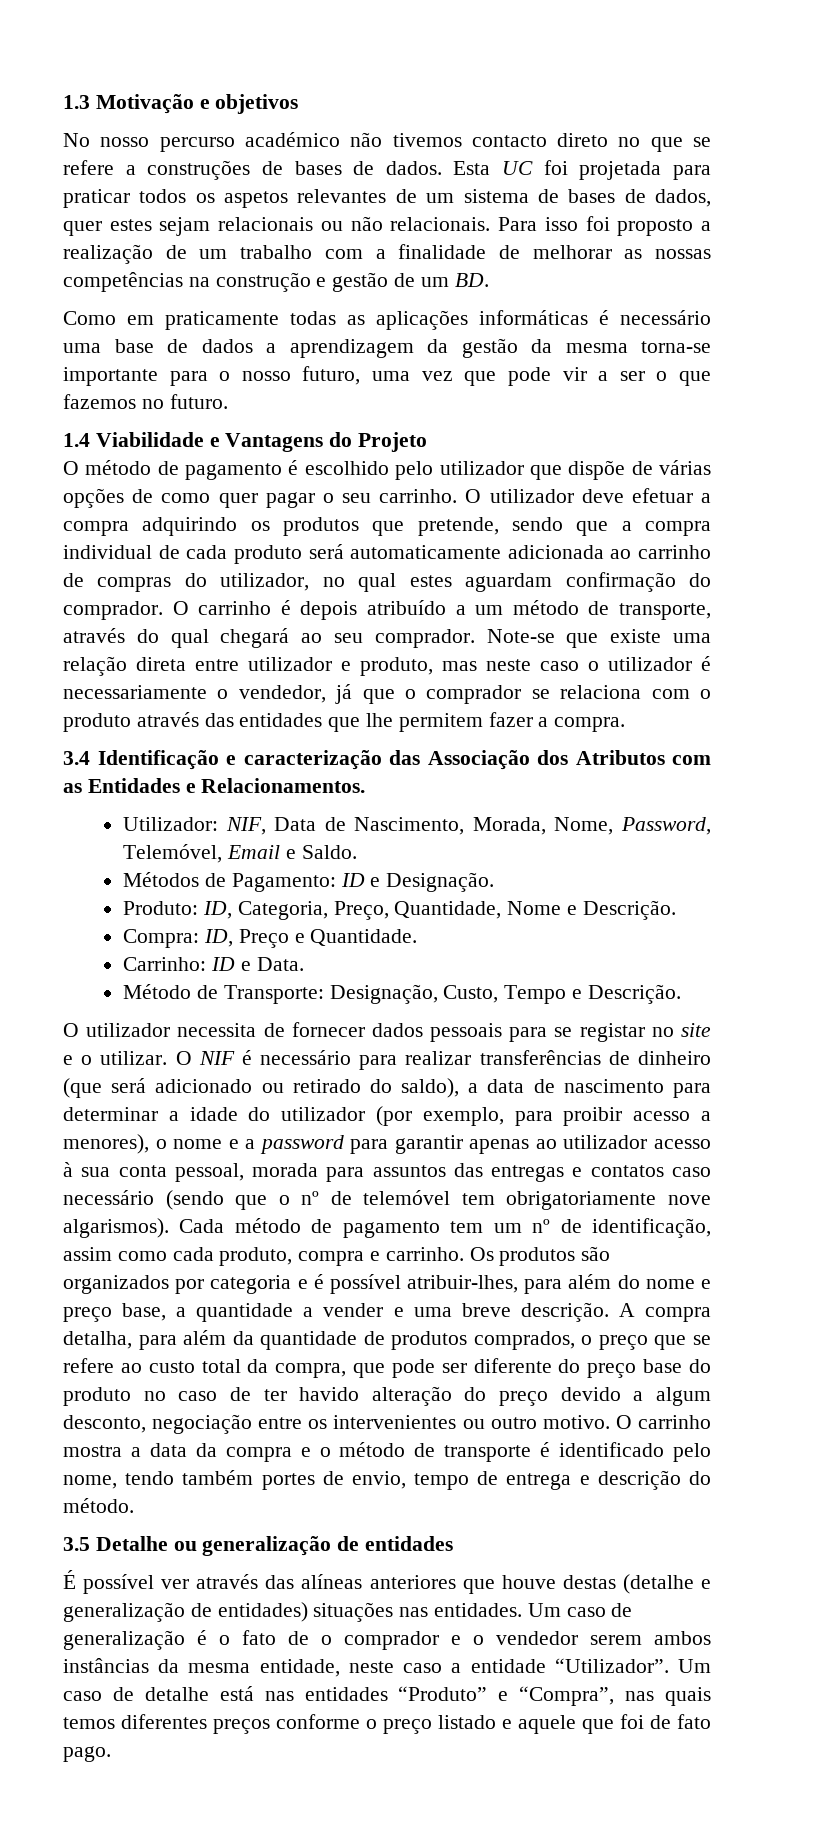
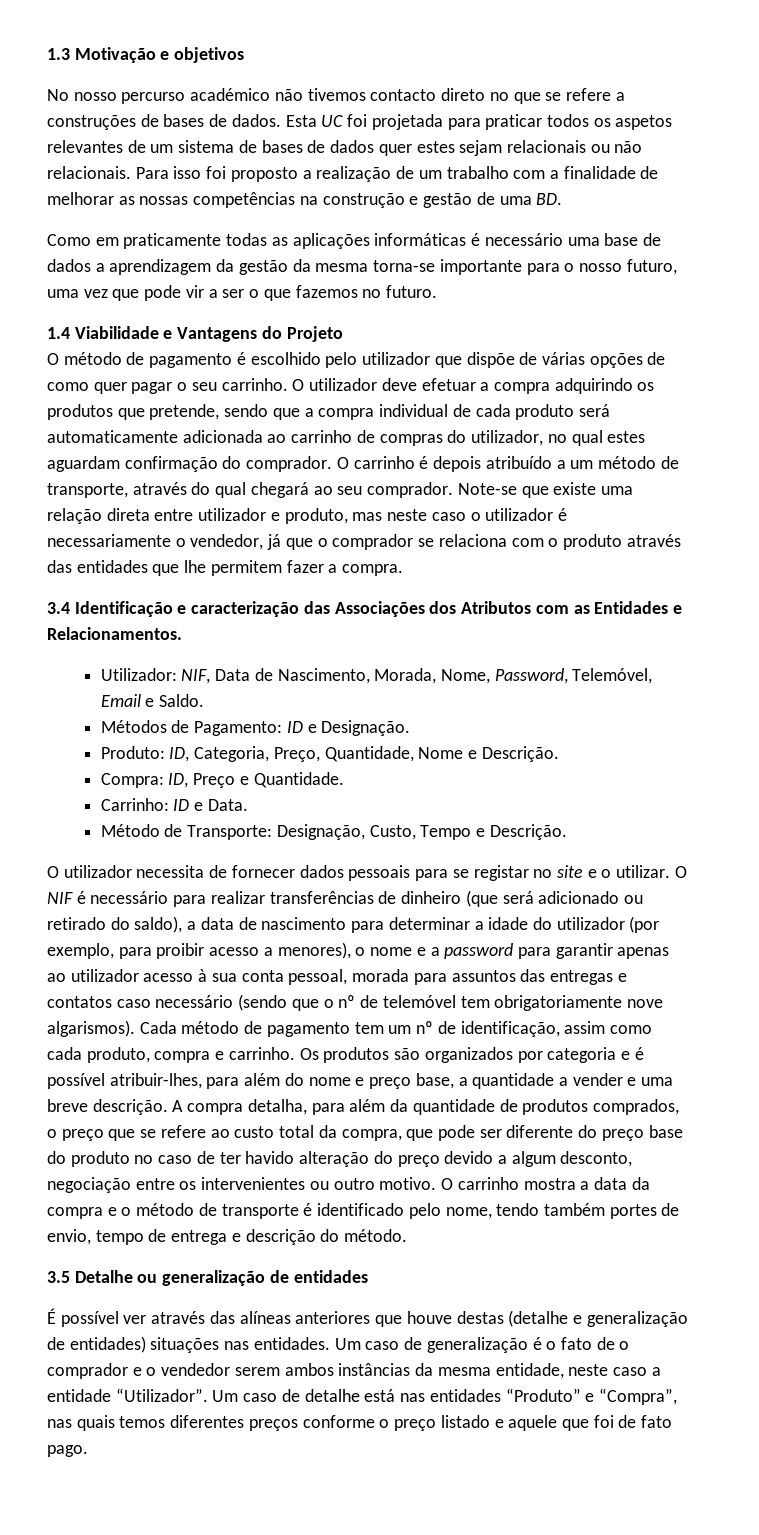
[655,189,712,207] dados, -> [330,140,375,153] dados
[420,277,449,287] um -> [499,196,532,205] uma
[427,750,530,770] Associação -> [334,601,425,617] Associações

